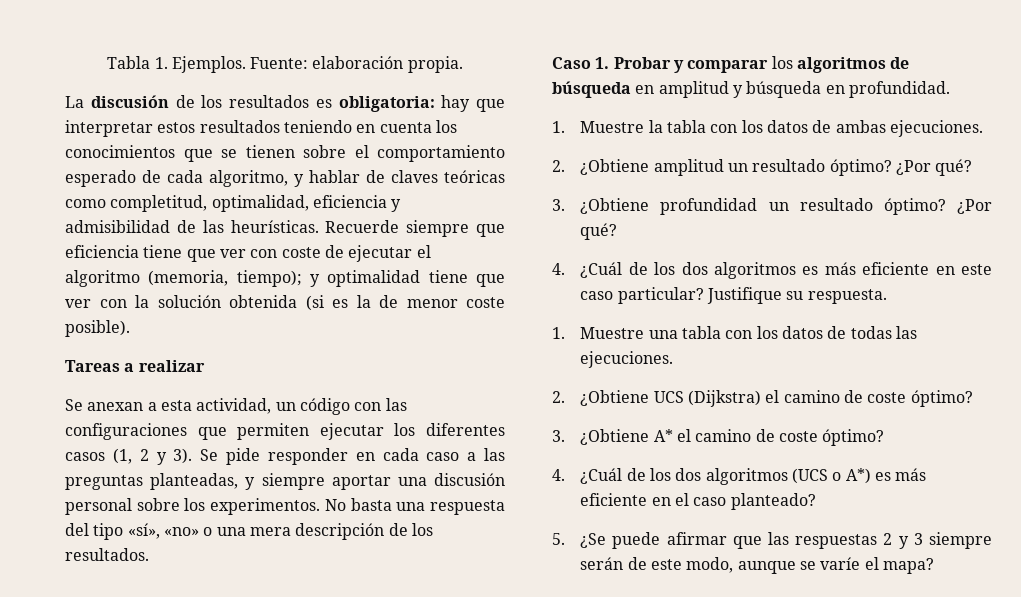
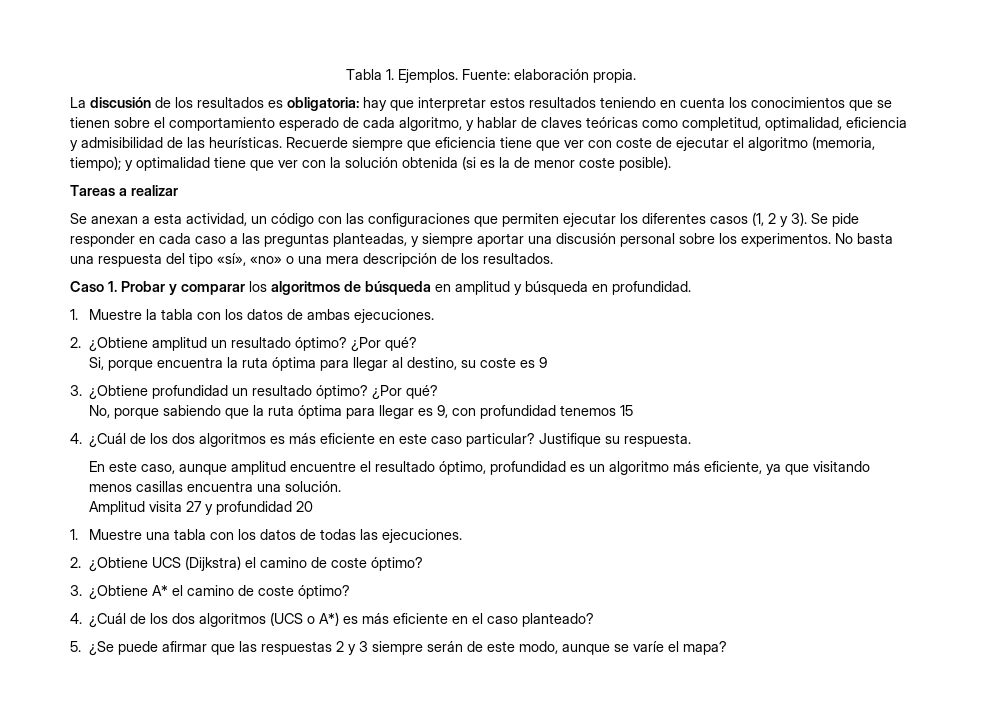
(973, 167) none -> [88,357,547,371] // Si, porque encuentra la ruta óptima para llegar al destino, su coste es 9
(618, 231) none -> [88,405,633,419] // No, porque sabiendo que la ruta óptima para llegar es 9, con profundidad tenemos 15
(887, 296) none -> [88,461,870,475] [88,481,341,492] [88,501,313,515] // En este caso, aunque amplitud encuentre el resultado óptimo, profundidad es un algoritmo más eficiente, ya que visitando menos casillas encuentra una solución. // Amplitud visita 27 y profundidad 20

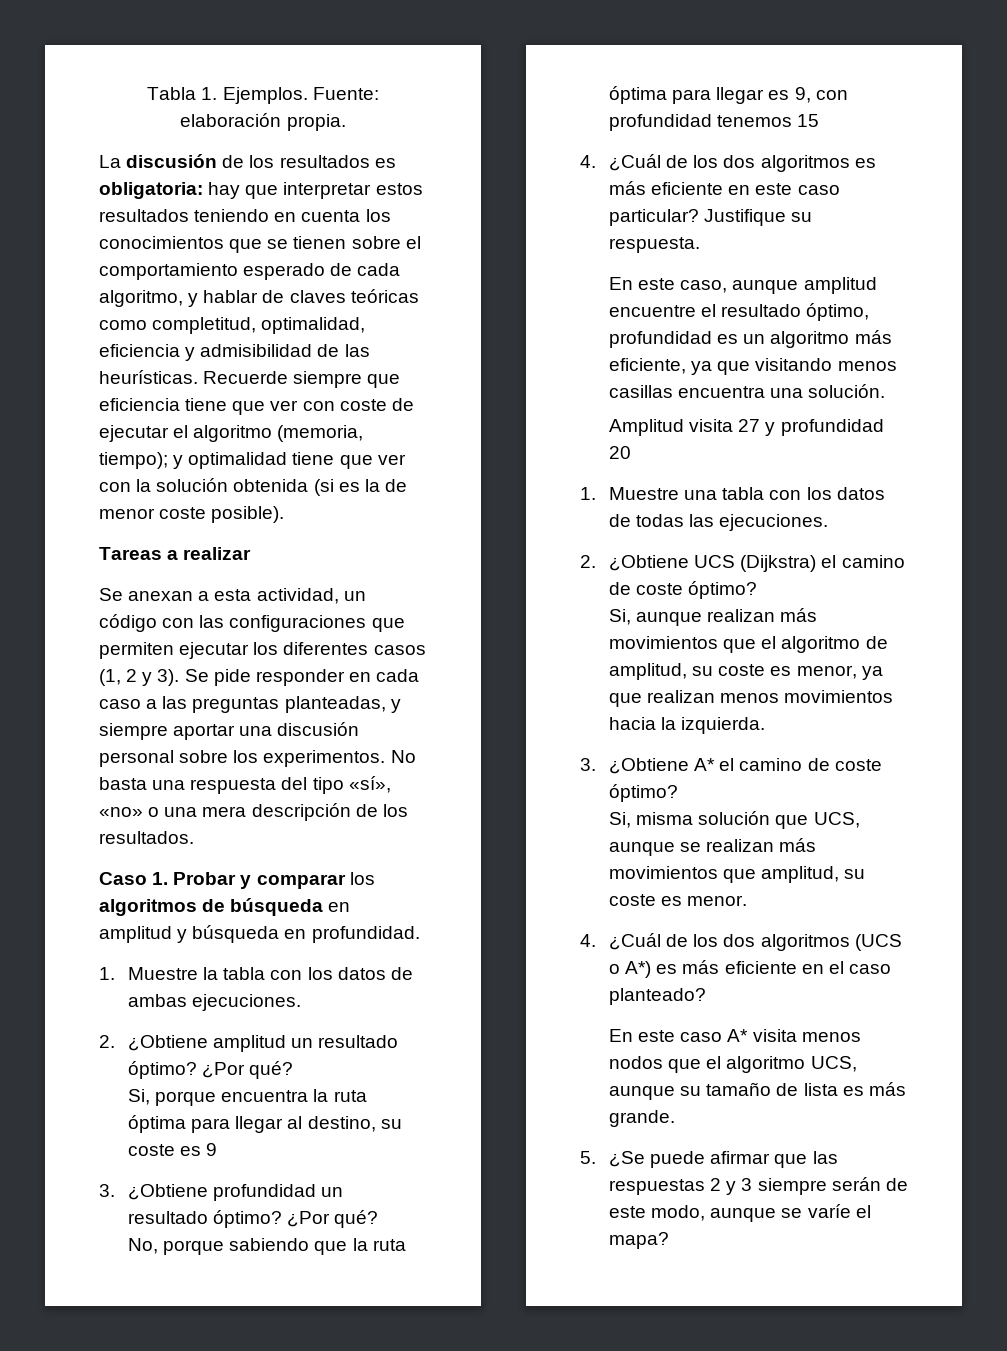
(423, 564) none -> [609,608,818,626] [609,636,888,653] [609,663,883,680] [609,690,894,707] [609,717,766,734] // Si, aunque realizan más movimientos que el algoritmo de amplitud, su coste es menor, ya que realizan menos movimientos hacia la izquierda.
(351, 592) none -> [609,811,860,829] [609,838,817,856] [609,866,866,883] [609,894,748,906] // Si, misma solución que UCS, aunque se realizan más movimientos que amplitud, su coste es menor.
(595, 620) none -> [609,1029,861,1042] [609,1056,857,1073] [609,1082,906,1100] [609,1110,676,1127] // En este caso A* visita menos nodos que el algoritmo UCS, aunque su tamaño de lista es más grande.

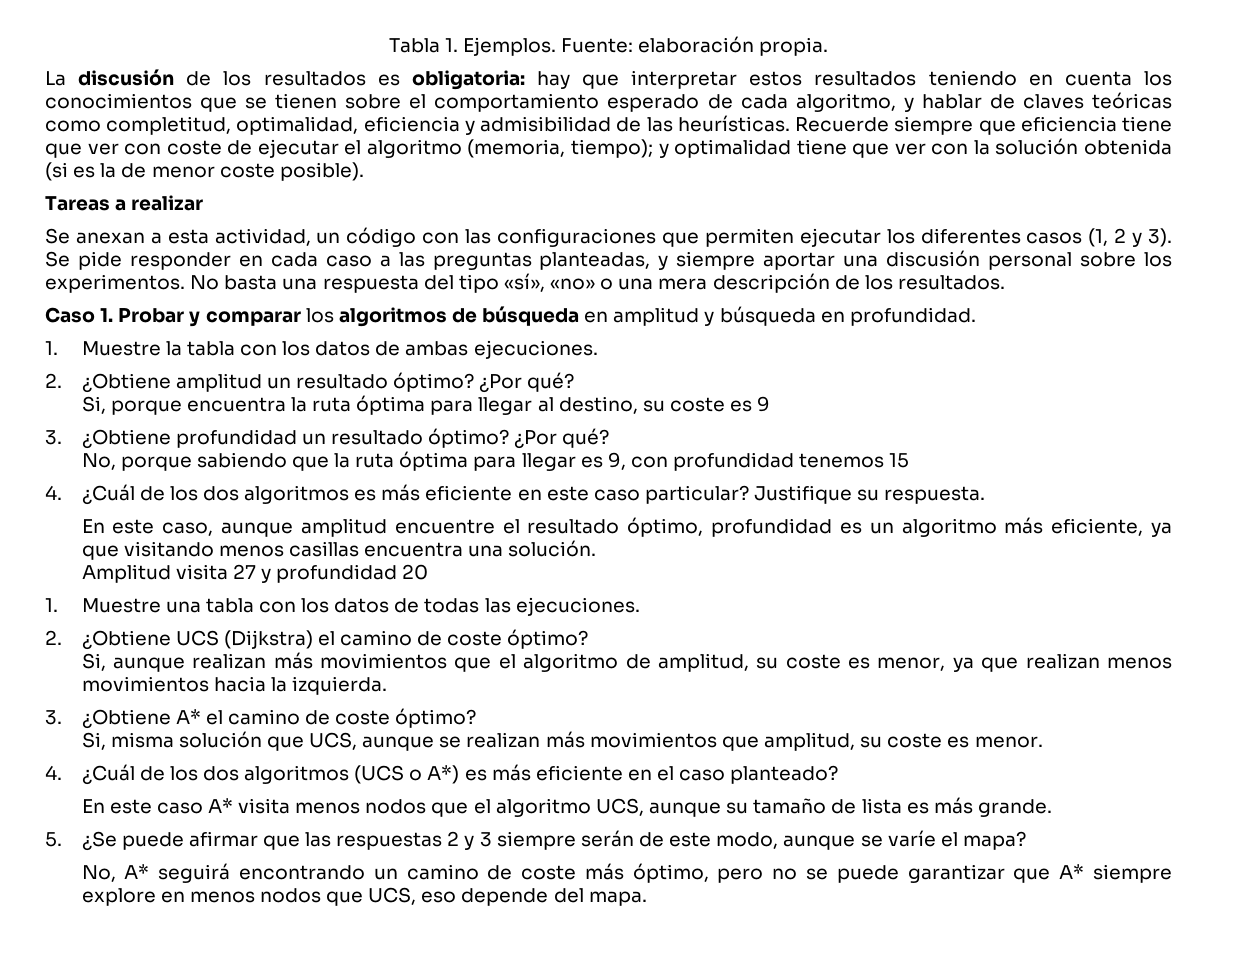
(670, 1240) none -> [81,863,1172,883] [81,887,647,906] // No, A* seguirá encontrando un camino de coste más óptimo, pero no se puede garantizar que A* siempre explore en menos nodos que UCS, eso depende del mapa.

